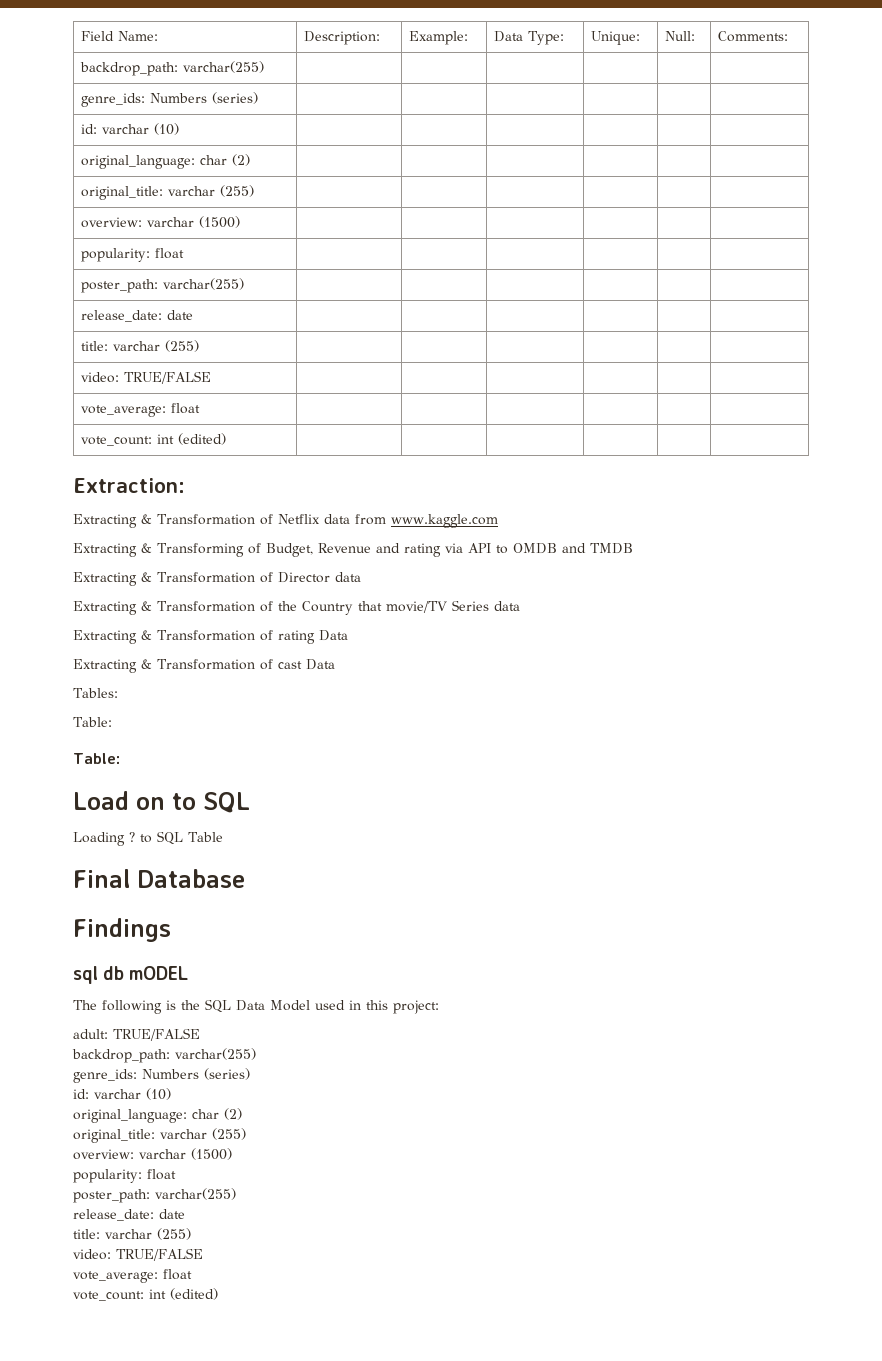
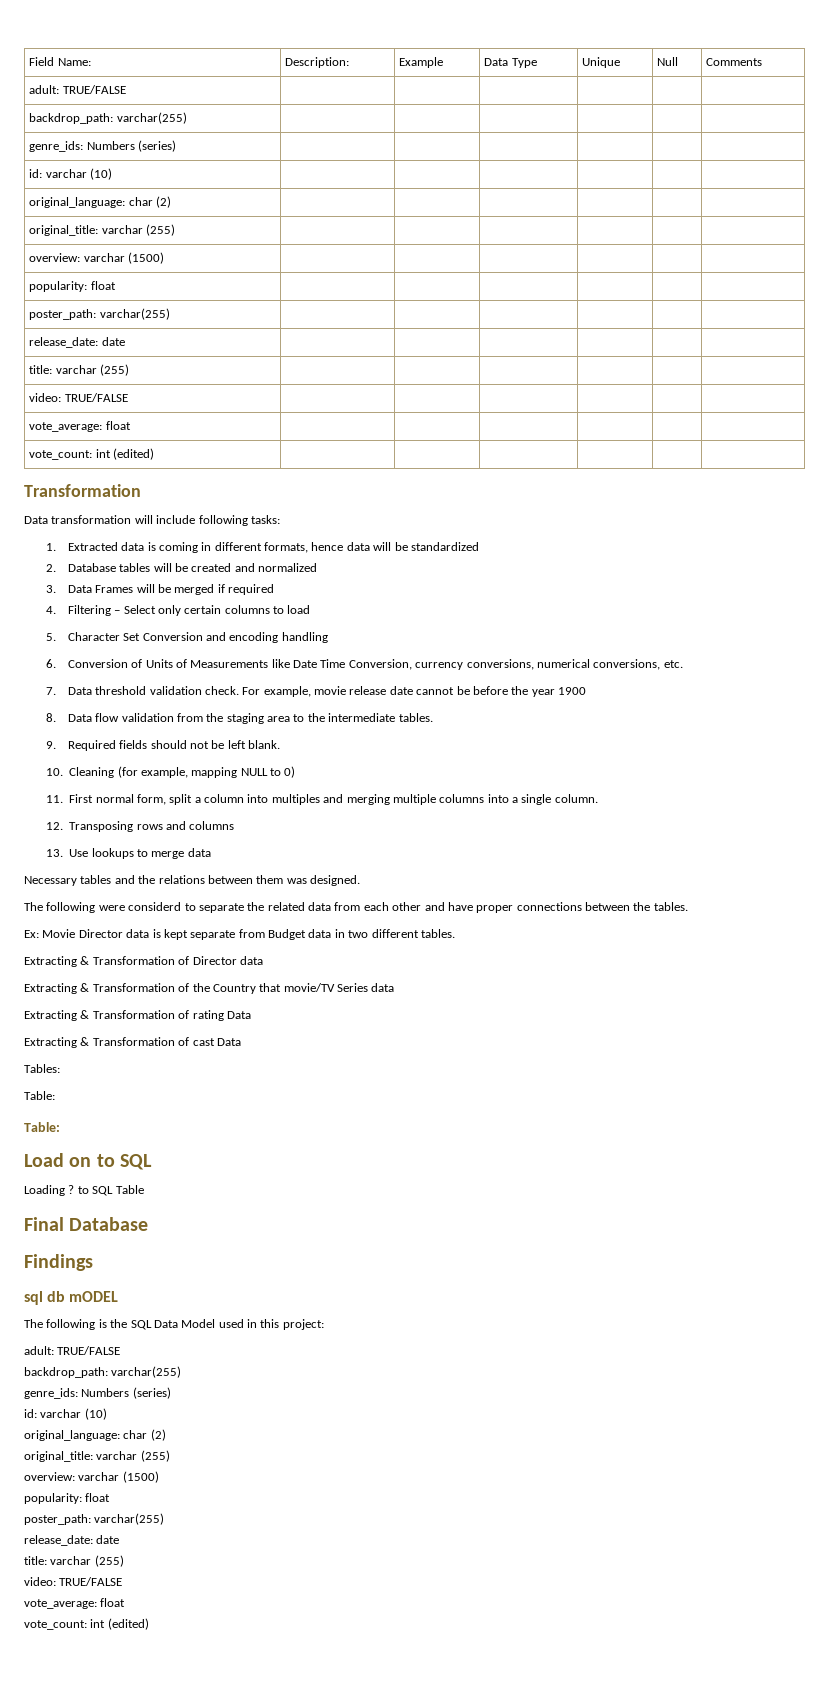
[409,31,469,45] [494,31,565,45] [591,31,641,45] [665,31,696,41] [718,31,789,42] Example: | Data Type: | Unique: | Null: | Comments: -> [399,57,444,68] [484,58,537,68] [582,57,621,68] [657,57,679,66] [706,58,763,66] [29,85,126,94] Example | Data Type | Unique | Null | Comments // adult: TRUE/FALSE | | | | | |
[73,478,185,493] [73,514,498,528] [73,543,633,557] Extraction: // Extracting & Transformation of Netflix data from www.kaggle.com // Extracting & Transforming of Budget, Revenue and rating via API to OMDB and TMDB -> [24,484,141,497] [24,515,280,526] [45,542,479,553] [45,563,318,572] [45,584,275,595] [45,605,311,616] [45,632,328,643] [45,659,683,670] [45,686,587,697] [45,713,433,724] [45,740,281,751] [45,766,296,778] [45,794,598,805] [45,821,235,832] [45,848,211,859] [24,875,360,886] [24,902,688,913] [24,929,455,940] Transformation // Data transformation will include following tasks: // 1. Extracted data is coming in different formats, hence data will be standardized // 2. Database tables will be created and normalized // 3. Data Frames will be merged if required // 4. Filtering – Select only certain columns to load // 5. Character Set Conversion and encoding handling // 6. Conversion of Units of Measurements like Date Time Conversion, currency conversions, numerical conversions, etc. // 7. Data threshold validation check. For example, movie release date cannot be before the year 1900 // 8. Data flow validation from the staging area to the intermediate tables. // 9. Required fields should not be left blank. // 10. Cleaning (for example, mapping NULL to 0) // 11. First normal form, split a column into multiples and merging multiple columns into a single column. // 12. Transposing rows and columns // 13. Use lookups to merge data // Necessary tables and the relations between them was designed. // The following were considerd to separate the related data from each other and have proper connections between the tables. // Ex: Movie Director data is kept separate from Budget data in two different tables.

